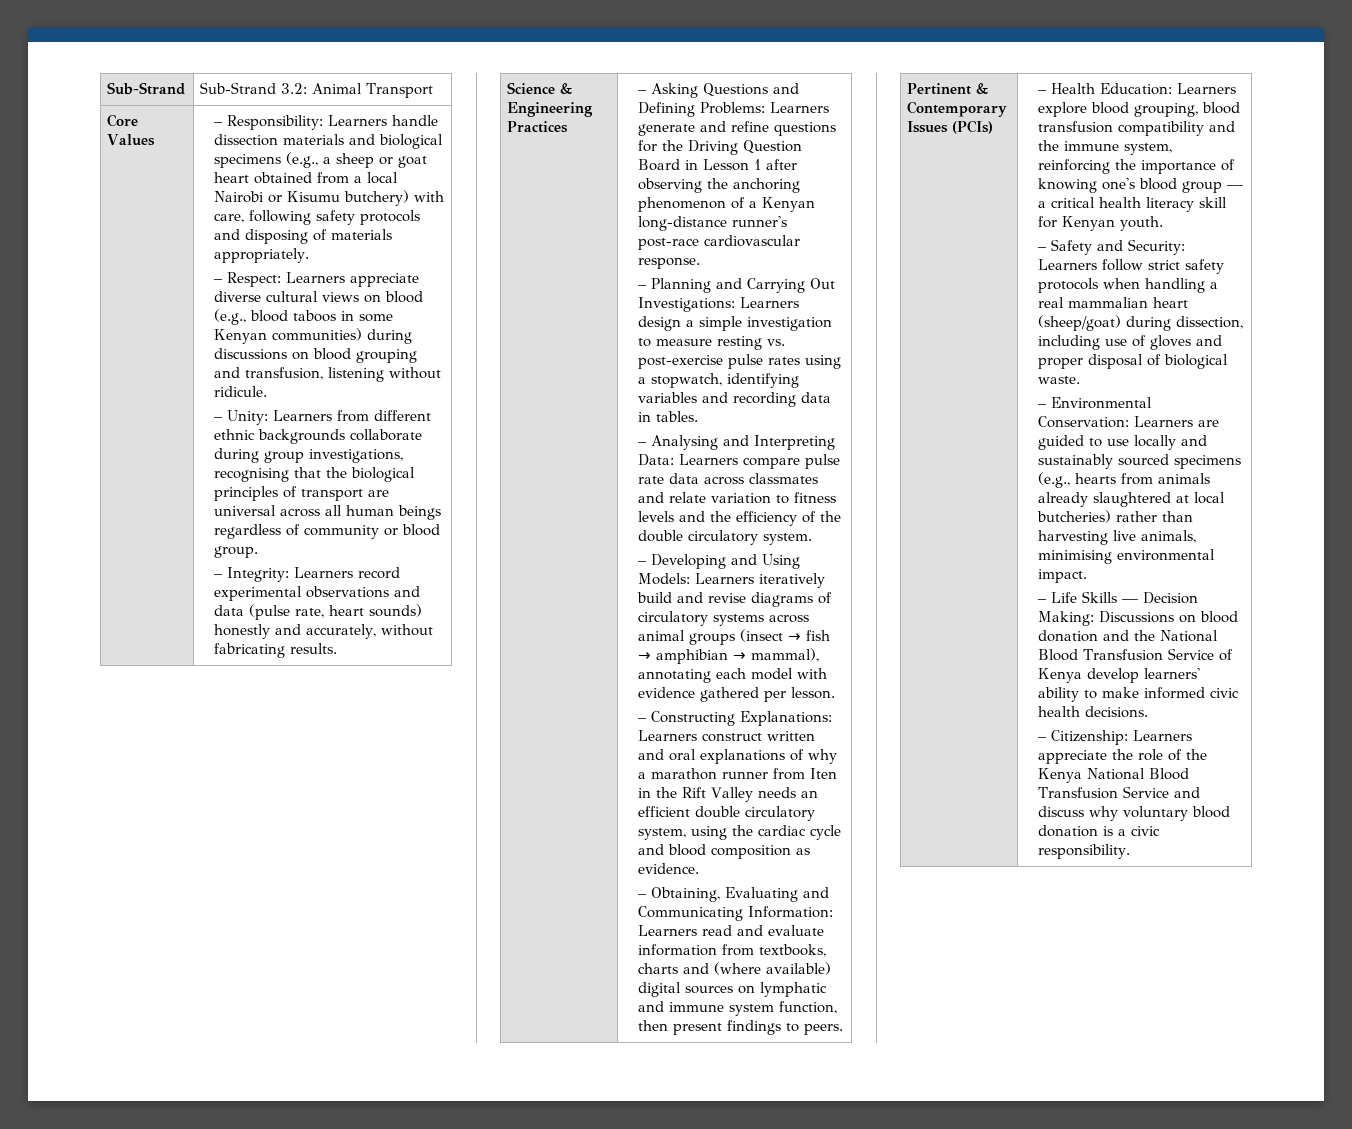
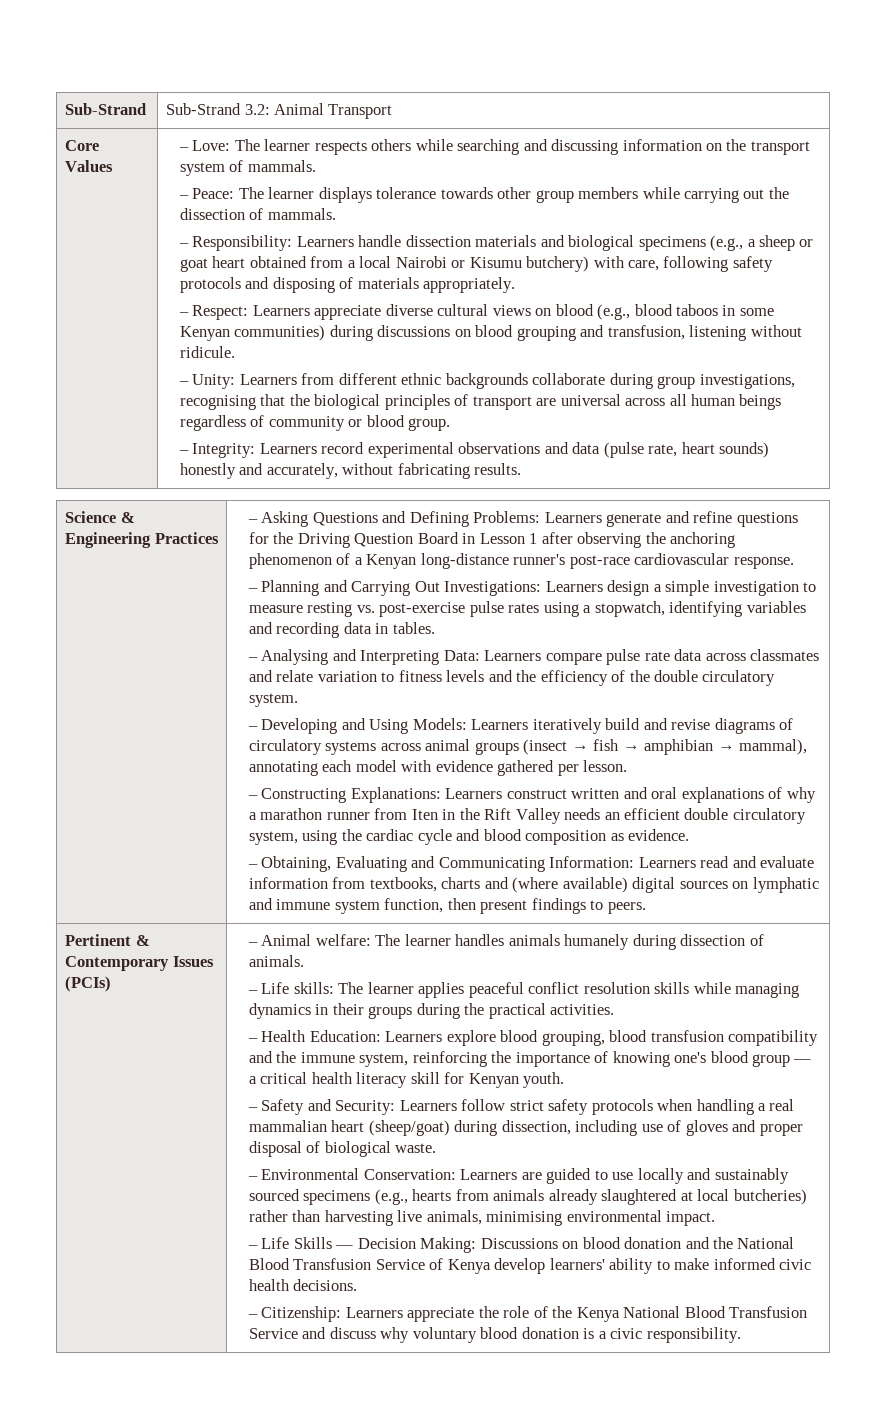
(223, 124) none -> [192,139,810,155] [179,160,316,176] [178,187,789,203] [179,208,336,220] [178,243,189,247] Love: The learner respects others while searching and discussing information on the transport system of mammals. // – Peace: The learner displays tolerance towards other group members while carrying out the dissection of mammals. // –
(1047, 92) none -> [261,934,764,950] [248,955,304,967] [247,982,799,998] [248,1003,615,1019] [247,1038,258,1042] Animal welfare: The learner handles animals humanely during dissection of animals. // – Life skills: The learner applies peaceful conflict resolution skills while managing dynamics in their groups during the practical activities. // –

